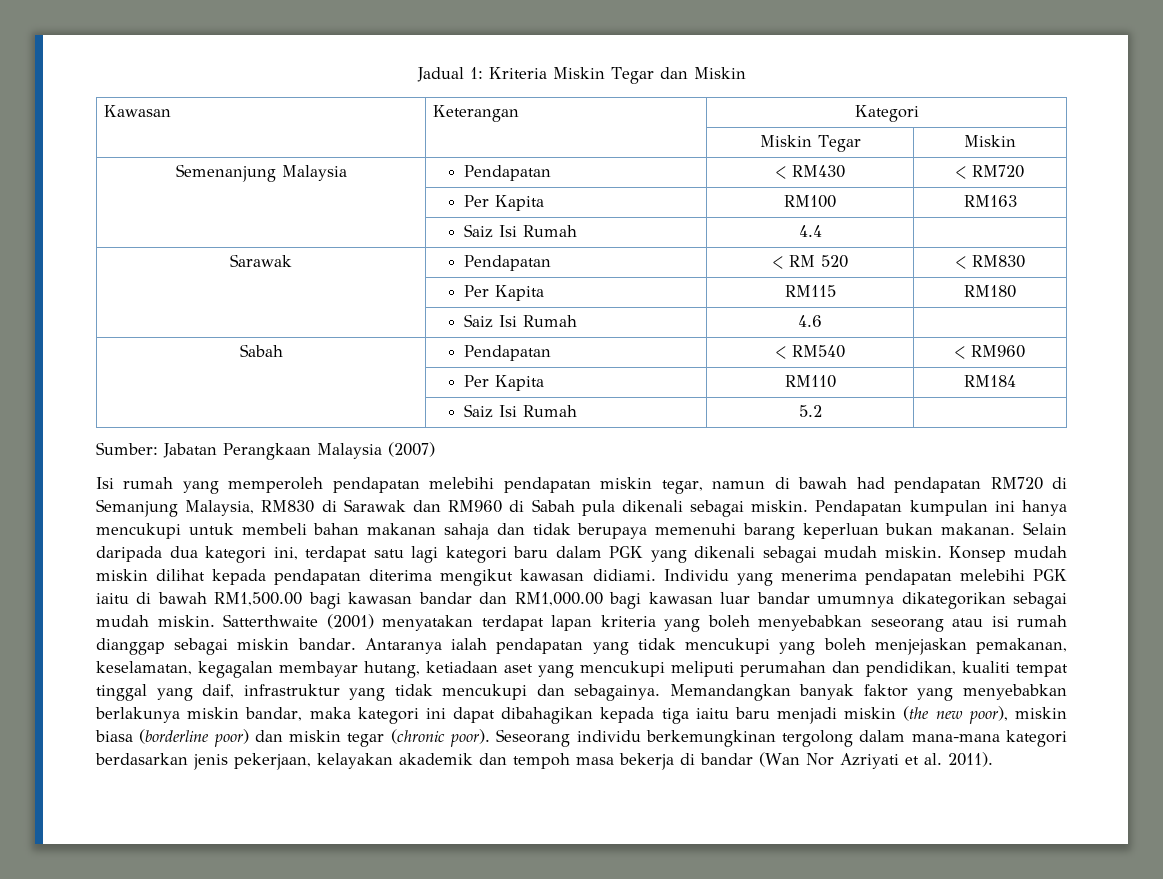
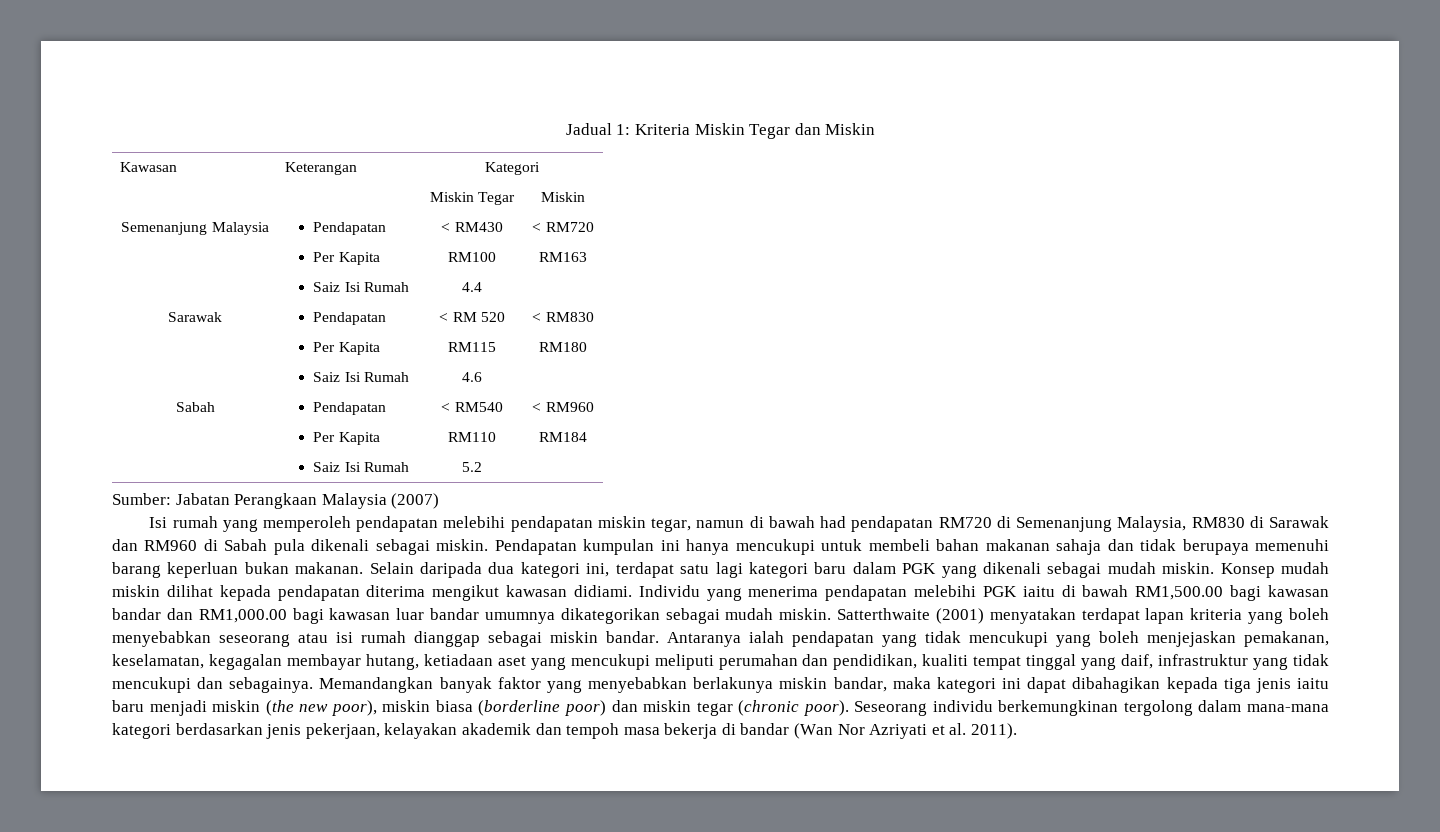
[96,499,178,517] Semanjung -> [1016,517,1113,532] Semenanjung
(689, 716) none -> [1255,678,1291,693] jenis

